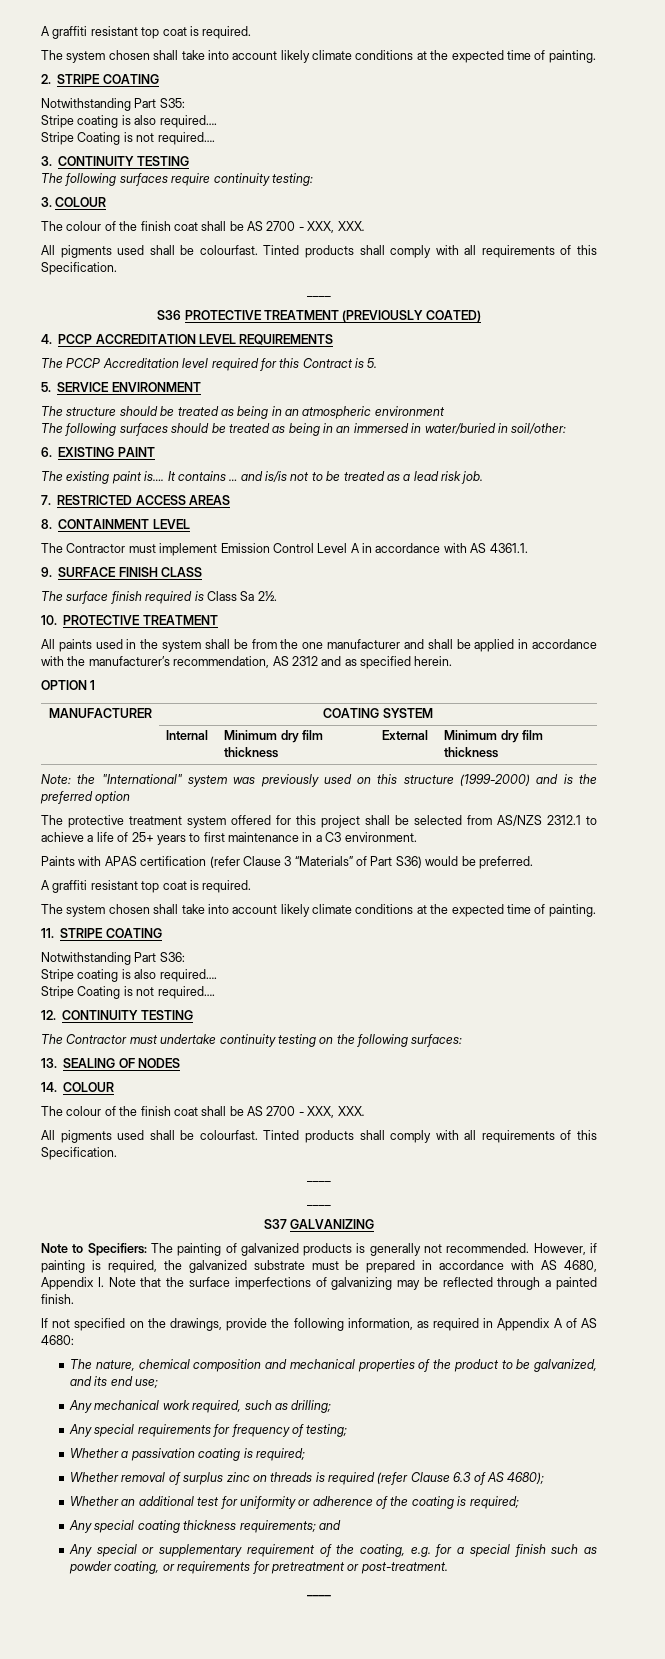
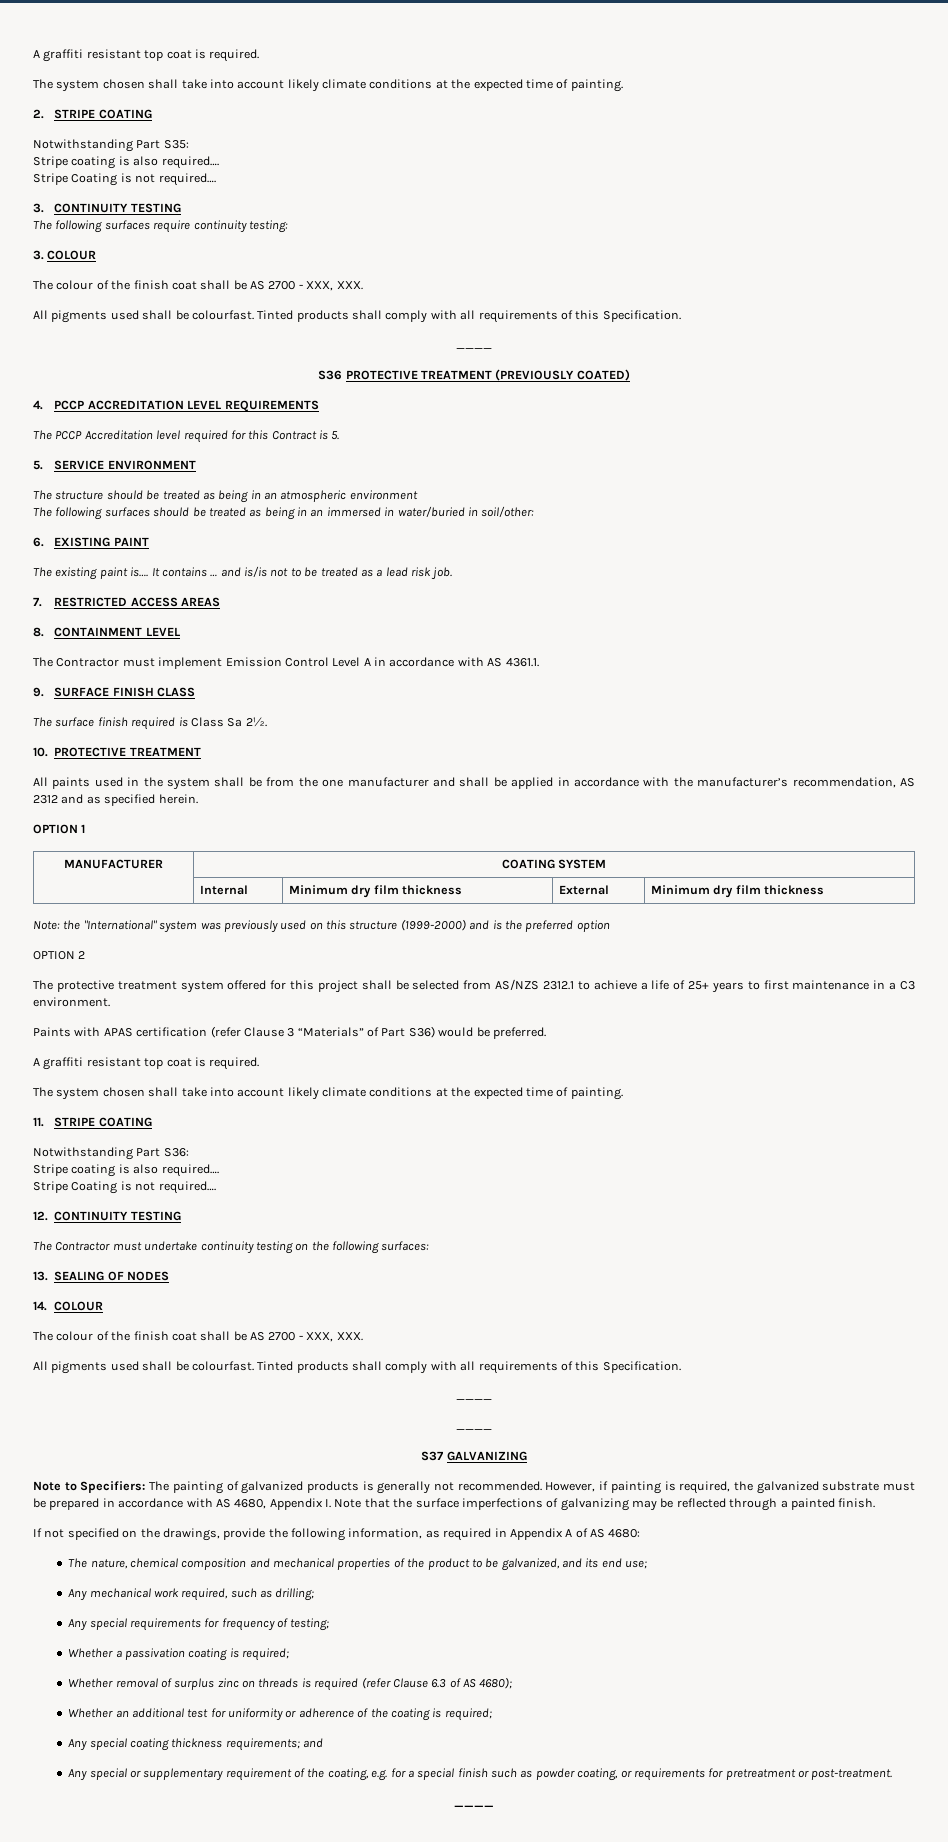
(131, 797) none -> [33,951,86,960] // OPTION 2

